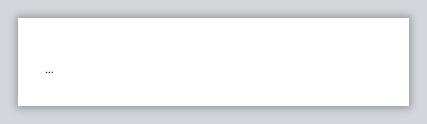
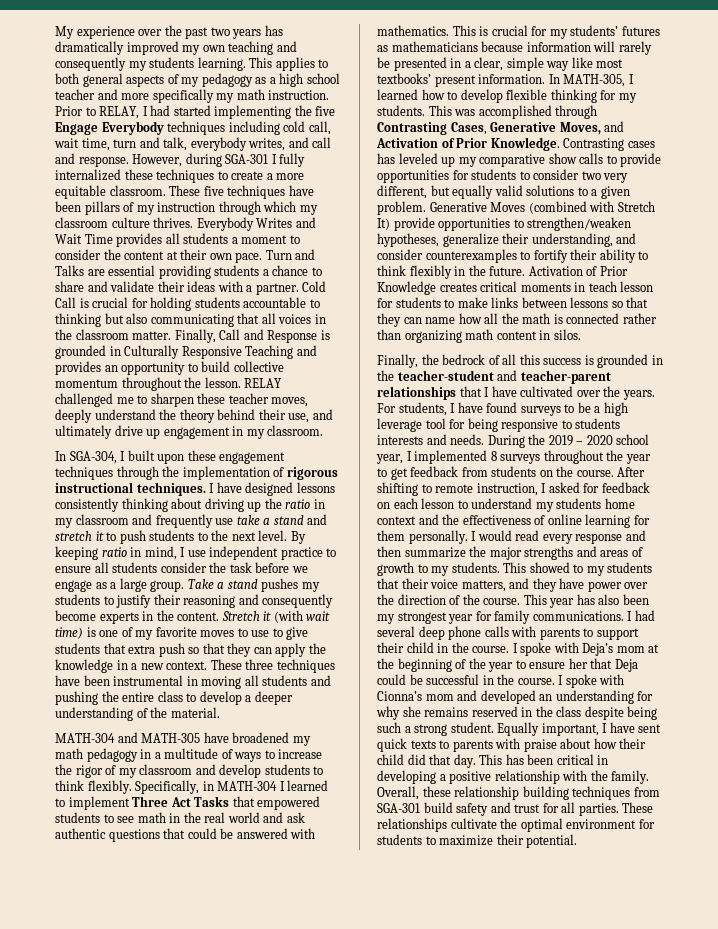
[45,71,54,74] … -> [55,25,283,39] [55,41,297,55] [55,57,329,71] [55,73,340,87] [55,89,330,103] [55,105,336,119] [55,121,331,135] [54,137,332,151] [55,153,306,167] [55,169,305,183] [55,185,314,199] [55,201,318,215] [55,217,316,231] [55,233,300,247] [55,249,316,263] [55,265,322,279] [55,281,327,295] [55,297,320,311] [55,313,326,327] [55,329,330,343] [55,345,317,359] [55,361,284,375] [55,377,283,391] [55,393,309,407] [55,409,333,423] [55,425,324,439] [55,450,286,464] [55,466,338,480] [55,482,335,496] [55,498,325,512] [55,514,328,528] [55,530,306,544] [55,546,337,560] [55,562,308,573] [55,578,320,592] [55,594,334,608] [55,610,331,624] [55,627,309,640] [55,643,326,657] [55,659,335,673] [55,675,331,689] [55,691,293,705] [55,707,220,721] [55,732,311,746] [55,748,323,762] [55,764,324,778] [55,780,329,794] [55,796,321,810] [55,812,305,823] [55,828,316,842] [377,25,660,39] [377,41,652,55] [377,57,624,71] [377,73,634,87] [377,89,637,103] [377,105,598,119] [377,121,625,135] [376,137,655,151] [377,153,662,167] [377,169,629,183] [377,185,630,199] [377,201,655,215] [377,217,632,231] [377,233,637,247] [377,249,649,263] [377,265,628,279] [377,281,654,295] [377,297,649,308] [377,313,657,327] [377,329,581,343] [377,354,663,368] [377,370,611,384] [377,386,655,400] [377,402,628,416] [377,418,621,432] [377,434,650,448] [376,450,651,464] [377,466,646,480] [377,482,650,496] [377,498,635,512] [377,514,650,528] [377,530,646,544] [377,546,643,560] [377,562,653,576] [377,578,649,592] [377,594,649,608] [377,610,655,624] [377,626,639,640] [377,642,660,656] [377,658,638,672] [377,674,625,688] [377,690,654,704] [376,706,658,720] [377,722,662,736] [377,738,647,752] [377,754,609,768] [377,770,650,784] [377,786,660,800] [377,802,654,816] [377,818,655,832] [377,834,578,848] My experience over the past two years has dramatically improved my own teaching and consequently my students learning. This applies to both general aspects of my pedagogy as a high school teacher and more specifically my math instruction. Prior to RELAY, I had started implementing the five Engage Everybody techniques including cold call, wait time, turn and talk, everybody writes, and call and response. However, during SGA-301 I fully internalized these techniques to create a more equitable classroom. These five techniques have been pillars of my instruction through which my classroom culture thrives. Everybody Writes and Wait Time provides all students a moment to consider the content at their own pace. Turn and Talks are essential providing students a chance to share and validate their ideas with a partner. Cold Call is crucial for holding students accountable to thinking but also communicating that all voices in the classroom matter. Finally, Call and Response is grounded in Culturally Responsive Teaching and provides an opportunity to build collective momentum throughout the lesson. RELAY challenged me to sharpen these teacher moves, deeply understand the theory behind their use, and ultimately drive up engagement in my classroom. // In SGA-304, I built upon these engagement techniques through the implementation of rigorous instructional techniques. I have designed lessons consistently thinking about driving up the ratio in my classroom and frequently use take a stand and stretch it to push students to the next level. By keeping ratio in mind, I use independent practice to ensure all students consider the task before we engage as a large group. Take a stand pushes my students to justify their reasoning and consequently become experts in the content. Stretch it (with wait time) is one of my favorite moves to use to give students that extra push so that they can apply the knowledge in a new context. These three techniques have been instrumental in moving all students and pushing the entire class to develop a deeper understanding of the material. // MATH-304 and MATH-305 have broadened my math pedagogy in a multitude of ways to increase the rigor of my classroom and develop students to think flexibly. Specifically, in MATH-304 I learned to implement Three Act Tasks that empowered students to see math in the real world and ask authentic questions that could be answered with mathematics. This is crucial for my students’ futures as mathematicians because information will rarely be presented in a clear, simple way like most textbooks’ present information. In MATH-305, I learned how to develop flexible thinking for my students. This was accomplished through Contrasting Cases, Generative Moves, and Activation of Prior Knowledge. Contrasting cases has leveled up my comparative show calls to provide opportunities for students to consider two very different, but equally valid solutions to a given problem. Generative Moves (combined with Stretch It) provide opportunities to strengthen/weaken hypotheses, generalize their understanding, and consider counterexamples to fortify their ability to think flexibly in the future. Activation of Prior Knowledge creates critical moments in teach lesson for students to make links between lessons so that they can name how all the math is connected rather than organizing math content in silos. // Finally, the bedrock of all this success is grounded in the teacher-student and teacher-parent relationships that I have cultivated over the years. For students, I have found surveys to be a high leverage tool for being responsive to students interests and needs. During the 2019 – 2020 school year, I implemented 8 surveys throughout the year to get feedback from students on the course. After shifting to remote instruction, I asked for feedback on each lesson to understand my students home context and the effectiveness of online learning for them personally. I would read every response and then summarize the major strengths and areas of growth to my students. This showed to my students that their voice matters, and they have power over the direction of the course. This year has also been my strongest year for family communications. I had several deep phone calls with parents to support their child in the course. I spoke with Deja’s mom at the beginning of the year to ensure her that Deja could be successful in the course. I spoke with Cionna’s mom and developed an understanding for why she remains reserved in the class despite being such a strong student. Equally important, I have sent quick texts to parents with praise about how their child did that day. This has been critical in developing a positive relationship with the family. Overall, these relationship building techniques from SGA-301 build safety and trust for all parties. These relationships cultivate the optimal environment for students to maximize their potential.

